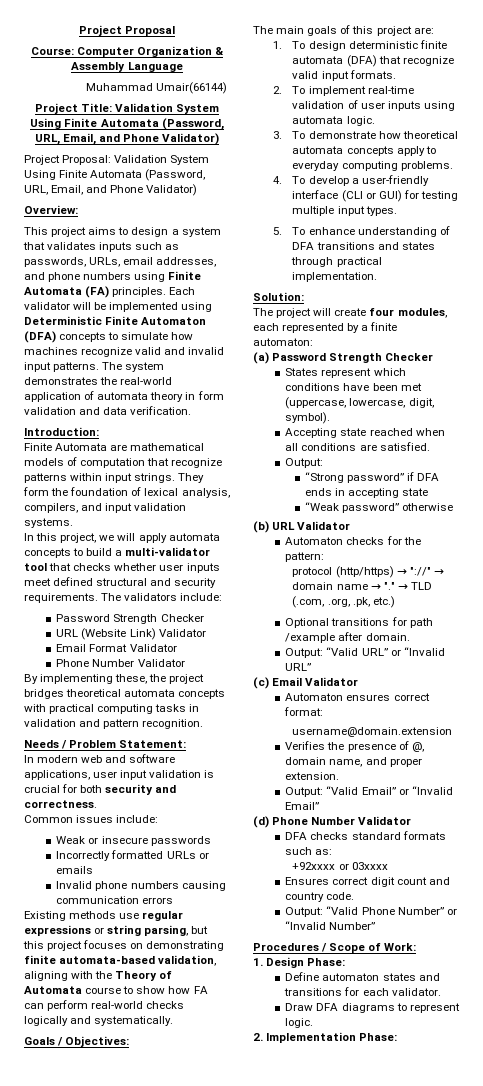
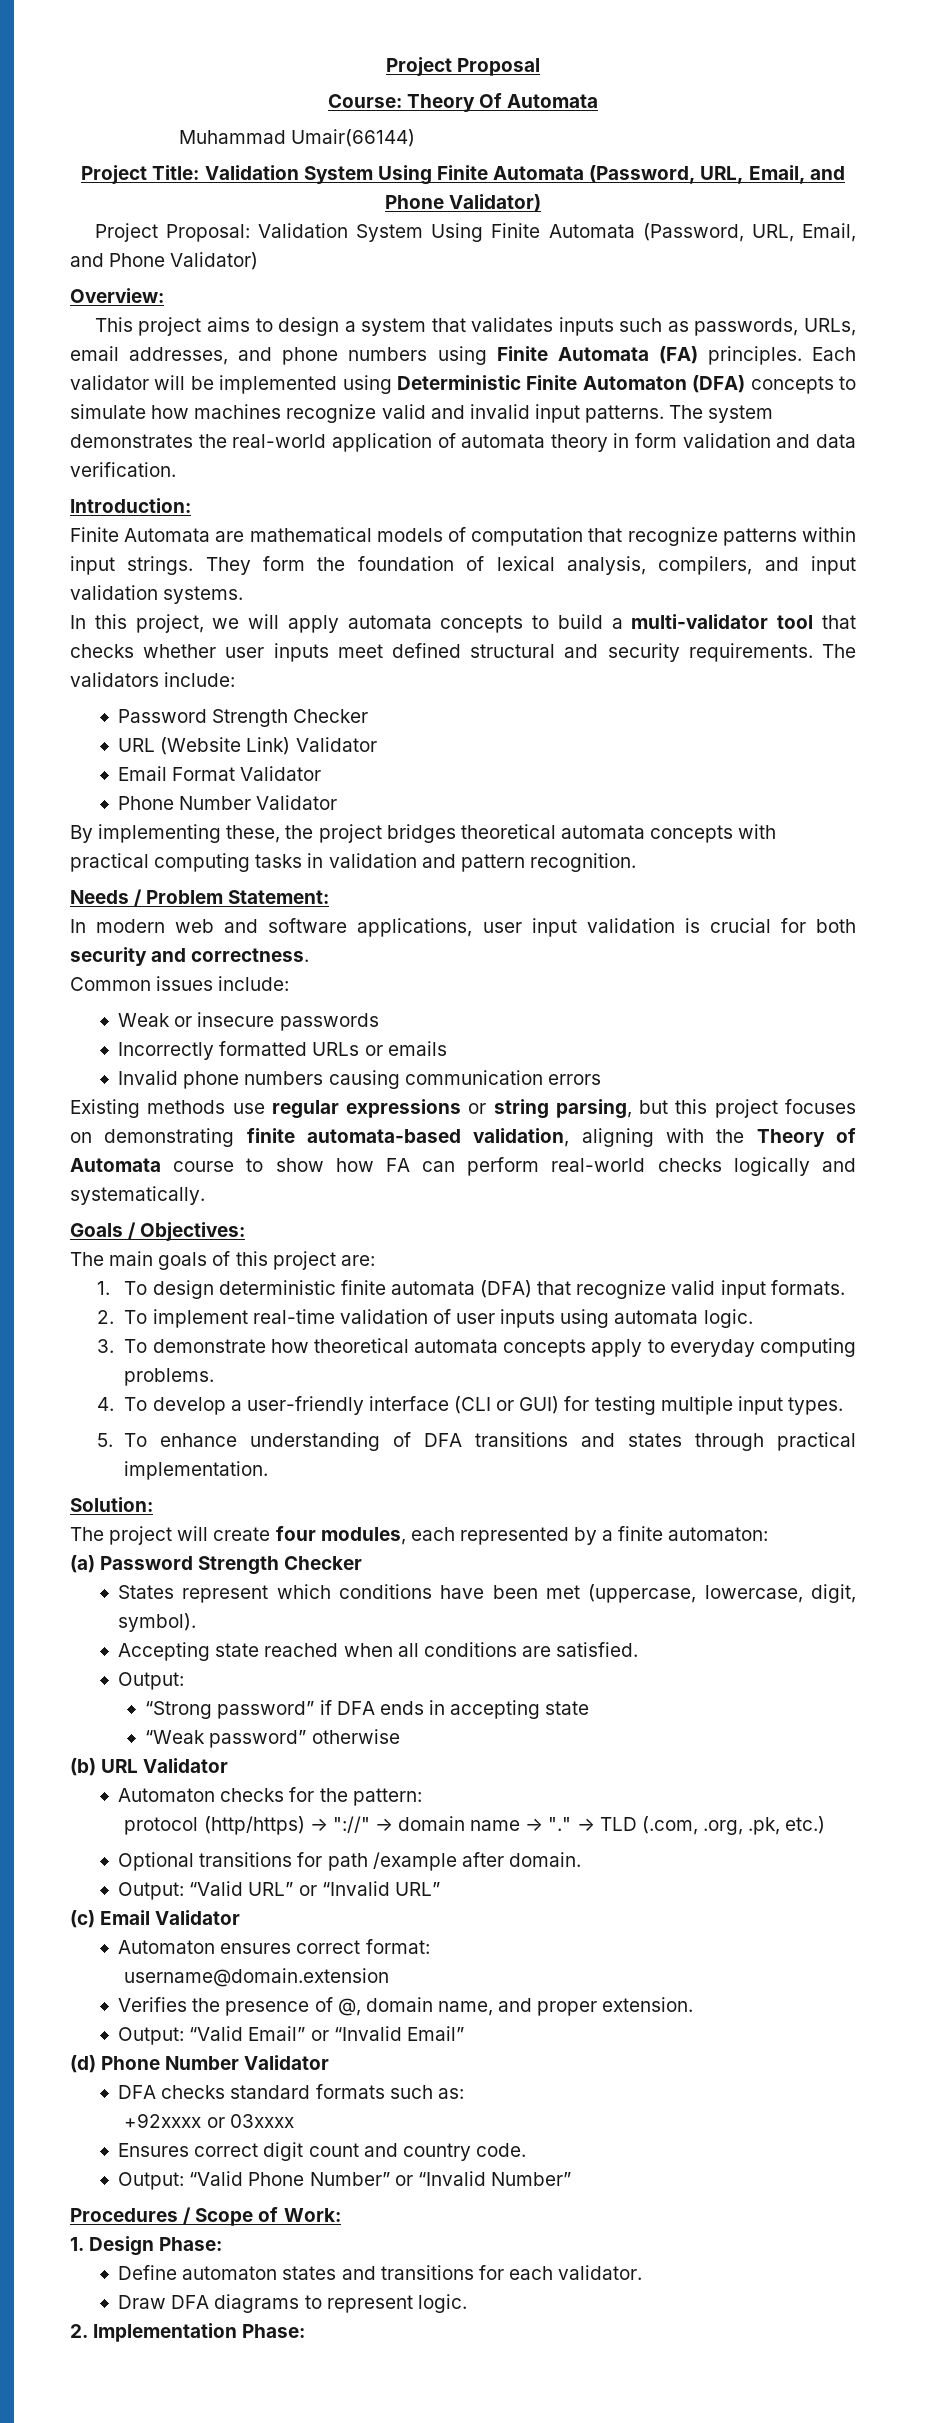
[76,46,225,57] [71,62,183,72] Computer Organization & Assembly Language -> [406,93,599,112] Theory Of Automata

